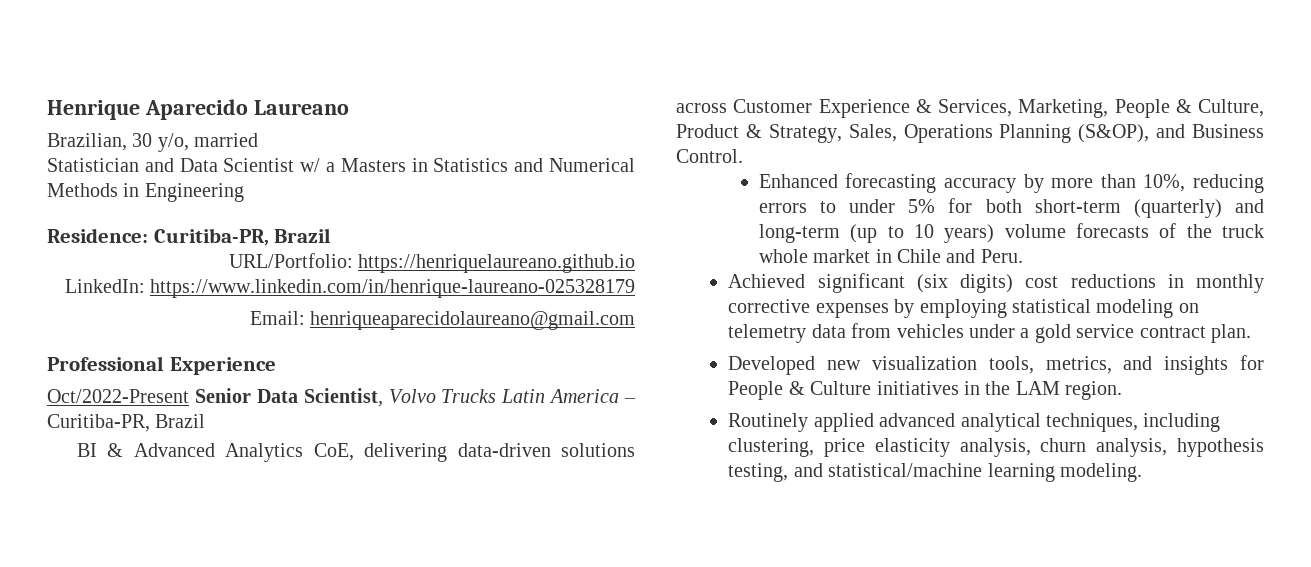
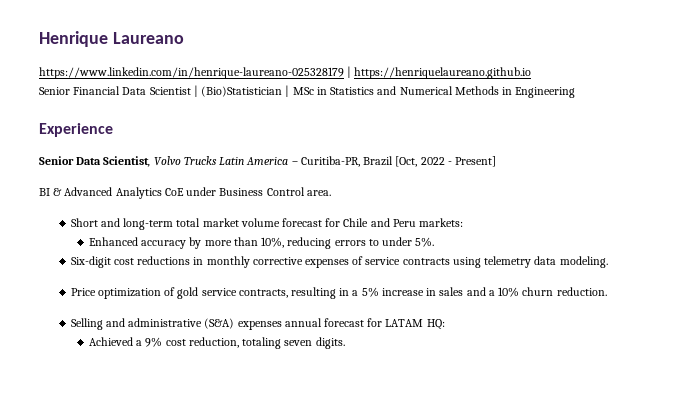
[144,99,248,120] Aparecido -> (108, 39) none
[47,133,259,152] [47,158,406,172] Brazilian, 30 y/o, married // Statistician and Data Scientist w/ a Masters -> [39,66,532,79] [39,85,314,97] https://www.linkedin.com/in/henrique-laureano-025328179 | https://henriquelaureano.github.io // Senior Financial Data Scientist | (Bio)Statistician | MSc
[47,228,332,246] [228,253,635,273] [64,279,635,298] [249,311,635,330] [47,356,164,371] Residence: Curitiba-PR, Brazil // URL/Portfolio: https://henriquelaureano.github.io // LinkedIn: https://www.linkedin.com/in/henrique-laureano-025328179 // Email: henriqueaparecidolaureano@gmail.com // Professional -> (576, 92) none
[47,389,189,403] Oct/2022-Present -> (113, 130) none
(206, 421) none -> [395,156,497,167] [Oct, 2022 - Present]
[313,443,635,462] [676,99,1264,118] [676,124,1264,143] [676,149,743,163] CoE, delivering data-driven solutions across Customer Experience & Services, Marketing, People & Culture, Product & Strategy, Sales, Operations Planning (S&OP), and Business Control. -> [164,187,331,196] [70,218,464,230] CoE under Business Control area. // Short and long-term total market volume forecast for Chile and Peru markets:
[845,173,937,193] forecasting -> (138, 241) none
[908,198,1264,218] [758,223,1264,243] [758,249,1023,263] [728,273,1014,293] 5% for both short-term (quarterly) and long-term (up to 10 years) volume forecasts of the truck whole market in Chile and Peru. // Achieved significant (six digits) -> [415,237,435,247] [70,256,111,268] 5%. // Six-digit
[894,299,1199,318] [728,323,1252,343] [728,355,1264,375] [728,381,1123,400] [728,413,1221,432] [728,438,1264,457] [728,463,1143,482] by employing statistical modeling on telemetry data from vehicles under a gold service contract plan. // Developed new visualization tools, metrics, and insights for People & Culture initiatives in the LAM region. // Routinely applied advanced analytical techniques, including clustering, price elasticity analysis, churn analysis, hypothesis testing, and statistical/machine learning modeling. -> [352,256,608,268] [70,287,607,299] [70,318,445,330] [88,337,345,349] of service contracts using telemetry data modeling. // Price optimization of gold service contracts, resulting in a 5% increase in sales and a 10% churn reduction. // Selling and administrative (S&A) expenses annual forecast for LATAM HQ: // Achieved a 9% cost reduction, totaling seven digits.

